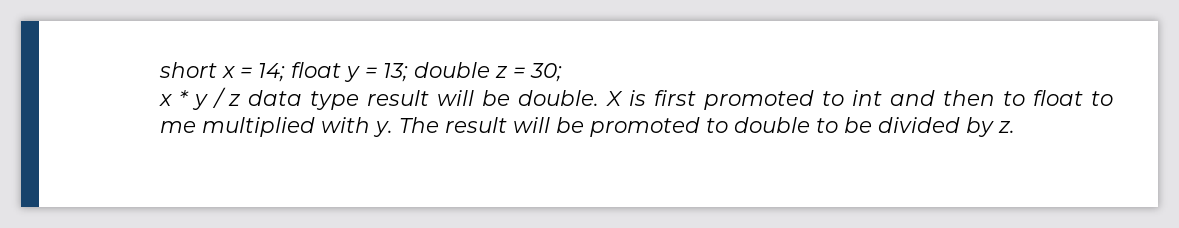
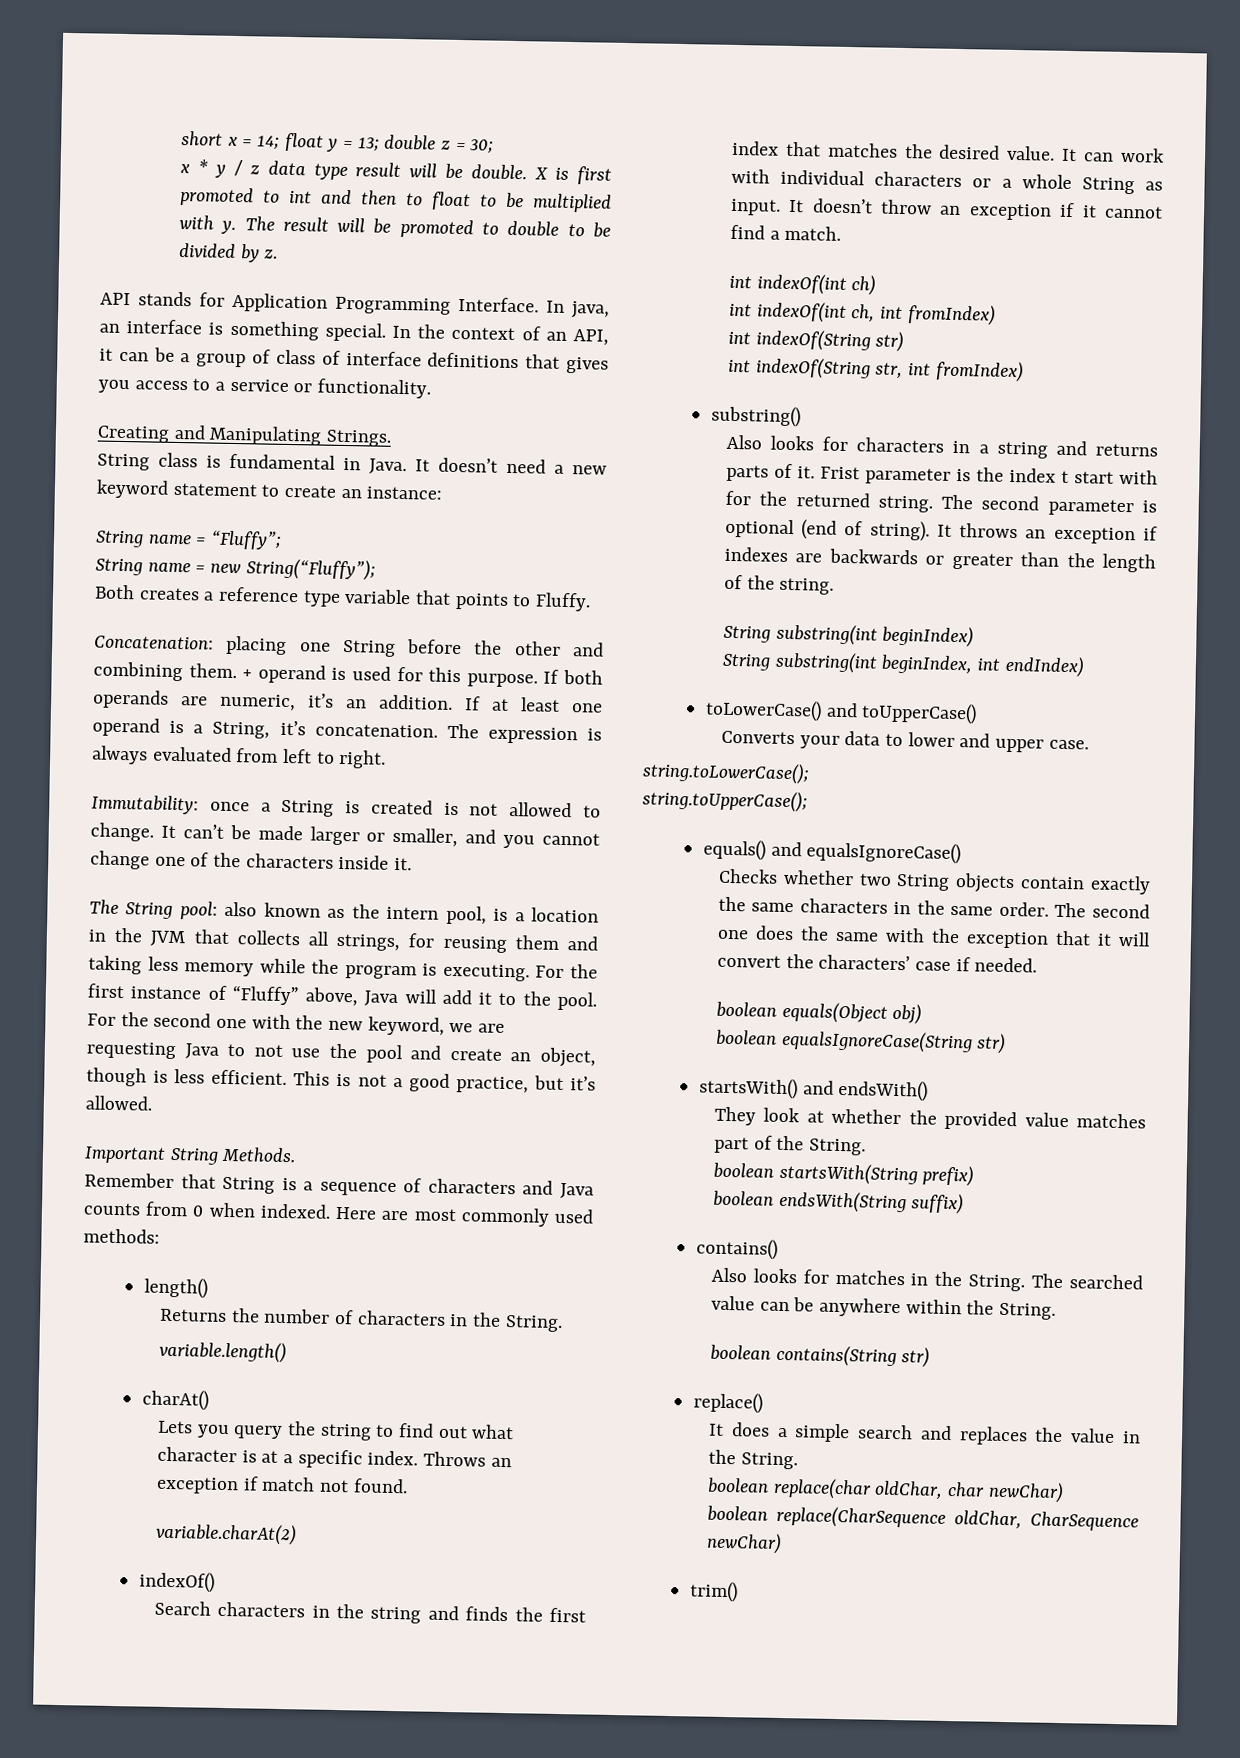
[159,121,196,133] me -> [505,192,524,209] be
(1015, 127) none -> [100,291,610,319] [99,319,609,346] [99,347,609,374] [98,378,432,399] [97,424,393,447] [97,452,607,475] [96,479,444,500] [95,530,283,550] [95,558,376,581] [94,584,592,612] [94,635,604,657] [93,661,604,688] [92,689,603,713] [92,717,602,745] [91,745,387,769] [91,794,601,818] [90,822,600,849] [90,850,413,871] [89,899,599,925] [88,927,598,953] [88,955,598,982] [87,983,597,1011] [87,1012,506,1036] [86,1041,597,1068] [86,1067,596,1094] [85,1095,153,1111] [84,1146,297,1165] [84,1172,594,1199] [83,1201,594,1227] [83,1228,160,1244] [144,1277,209,1299] [158,1308,563,1333] [158,1340,287,1364] [142,1389,210,1411] [156,1420,515,1441] [156,1446,512,1469] [155,1476,408,1495] [154,1522,297,1546] [139,1571,216,1593] [153,1600,586,1624] [731,140,1165,163] [730,168,1163,195] [729,198,1163,221] [729,224,842,241] [728,273,877,296] [728,301,996,326] [727,329,905,353] [727,357,1024,383] [711,405,802,428] [725,434,1158,459] [725,463,1158,485] [724,490,1157,517] [724,518,1158,545] [723,546,1156,573] [723,574,835,595] [722,623,975,648] [721,651,1085,678] [705,699,978,725] [720,730,1089,753] [642,761,810,785] [642,789,808,813] [703,839,962,865] [717,868,1151,895] [717,896,1150,919] [716,925,1151,949] [716,953,1038,973] [715,1001,923,1025] [715,1029,1007,1054] [699,1077,929,1102] [713,1106,1146,1131] [713,1135,866,1156] [712,1162,975,1187] [712,1190,965,1215] [696,1238,779,1260] [710,1267,1143,1292] [710,1295,1056,1320] [709,1344,931,1368] [693,1392,764,1414] [708,1422,1141,1446] [707,1449,798,1470] [706,1477,1064,1504] [706,1505,1139,1532] [705,1532,782,1555] [690,1581,739,1603] // API stands for Application Programming Interface. In java, an interface is something special. In the context of an API, it can be a group of class of interface definitions that gives you access to a service or functionality. // Creating and Manipulating Strings. // String class is fundamental in Java. It doesn’t need a new keyword statement to create an instance: // String name = “Fluffy”; // String name = new String(“Fluffy”); // Both creates a reference type variable that points to Fluffy. // Concatenation: placing one String before the other and combining them. + operand is used for this purpose. If both operands are numeric, it’s an addition. If at least one operand is a String, it’s concatenation. The expression is always evaluated from left to right. // Immutability: once a String is created is not allowed to change. It can’t be made larger or smaller, and you cannot change one of the characters inside it. // The String pool: also known as the intern pool, is a location in the JVM that collects all strings, for reusing them and taking less memory while the program is executing. For the first instance of “Fluffy” above, Java will add it to the pool. For the second one with the new keyword, we are requesting Java to not use the pool and create an object, though is less efficient. This is not a good practice, but it’s allowed. // Important String Methods. // Remember that String is a sequence of characters and Java counts from 0 when indexed. Here are most commonly used methods: // length() // Returns the number of characters in the String. // variable.length() // charAt() // Lets you query the string to find out what character is at a specific index. Throws an exception if match not found. // variable.charAt(2) // indexOf() // Search characters in the string and finds the first index that matches the desired value. It can work with individual characters or a whole String as input. It doesn’t throw an exception if it cannot find a match. // int indexOf(int ch) // int indexOf(int ch, int fromIndex) // int indexOf(String str) // int indexOf(String str, int fromIndex) // substring() // Also looks for characters in a string and returns parts of it. Frist parameter is the index t start with for the returned string. The second parameter is optional (end of string). It throws an exception if indexes are backwards or greater than the length of the string. // String substring(int beginIndex) // String substring(int beginIndex, int endIndex) // toLowerCase() and toUpperCase() // Converts your data to lower and upper case. // string.toLowerCase(); // string.toUpperCase(); // equals() and equalsIgnoreCase() // Checks whether two String objects contain exactly the same characters in the same order. The second one does the same with the exception that it will convert the characters’ case if needed. // boolean equals(Object obj) // boolean equalsIgnoreCase(String str) // startsWith() and endsWith() // They look at whether the provided value matches part of the String. // boolean startsWith(String prefix) // boolean endsWith(String suffix) // contains() // Also looks for matches in the String. The searched value can be anywhere within the String. // boolean contains(String str) // replace() // It does a simple search and replaces the value in the String. // boolean replace(char oldChar, char newChar) // boolean replace(CharSequence oldChar, CharSequence newChar) // trim()

